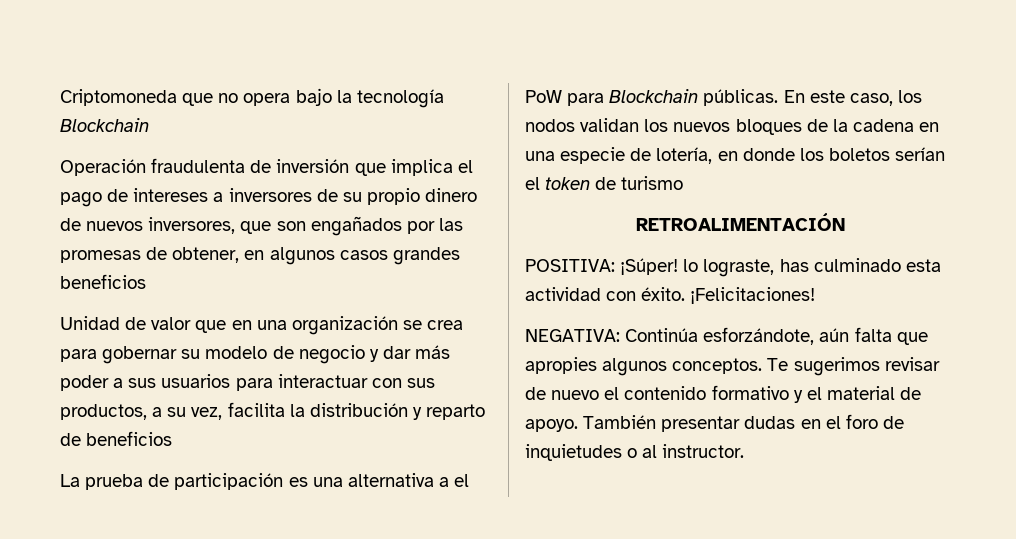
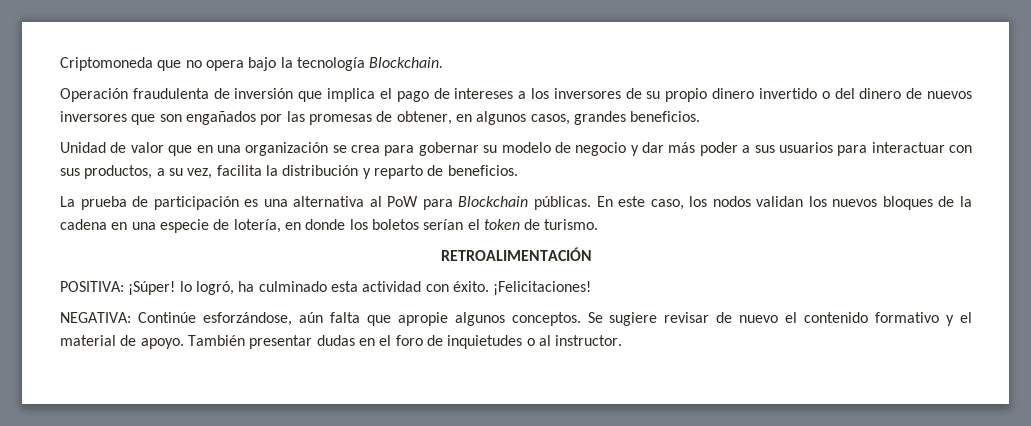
[60,118,149,132] Blockchain -> [369,57,444,68] Blockchain.
(224, 197) none -> [531,88,549,99] los
(478, 195) none -> [758,88,902,99] invertido o del dinero
[148,217,236,234] inversores, -> [60,111,127,122] inversores
[339,247,460,265] [60,274,146,289] casos grandes beneficios -> [530,111,701,125] casos, grandes beneficios.
[86,431,173,446] beneficios -> [447,165,518,176] beneficios.
[438,474,470,487] a el -> [369,196,382,207] al
[621,176,684,190] turismo -> [544,219,599,230] turismo.
[703,259,809,277] lograste, has -> [195,281,255,295] logró, ha
[625,327,815,345] Continúa esforzándote, -> [137,312,292,326] Continúe esforzándose,
[525,357,597,374] apropies -> [397,312,448,326] apropie
[767,357,880,376] Te sugerimos -> [587,312,658,326] Se sugiere

